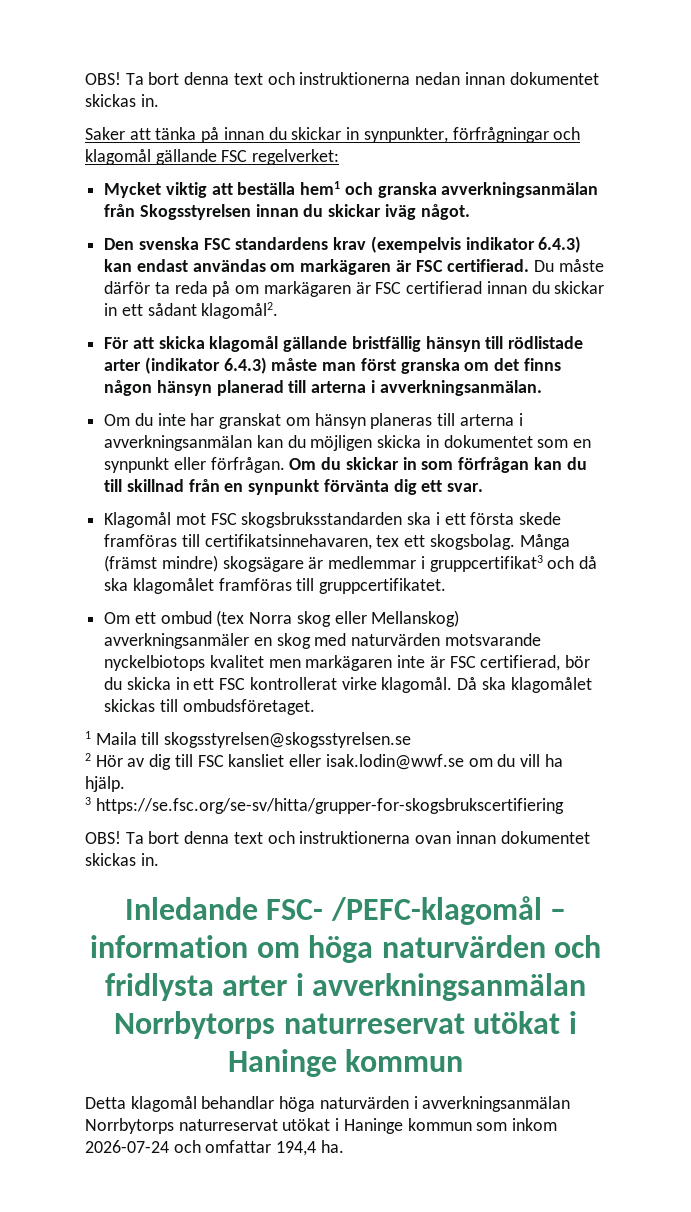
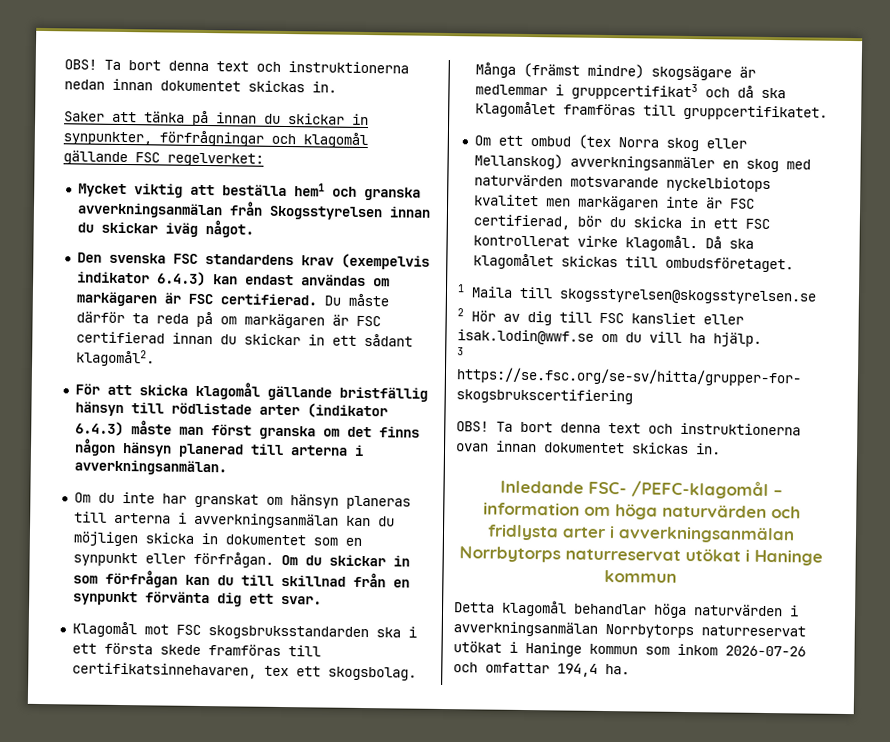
[85,1140,169,1153] 2026-07-24 -> [725,645,806,657] 2026-07-26

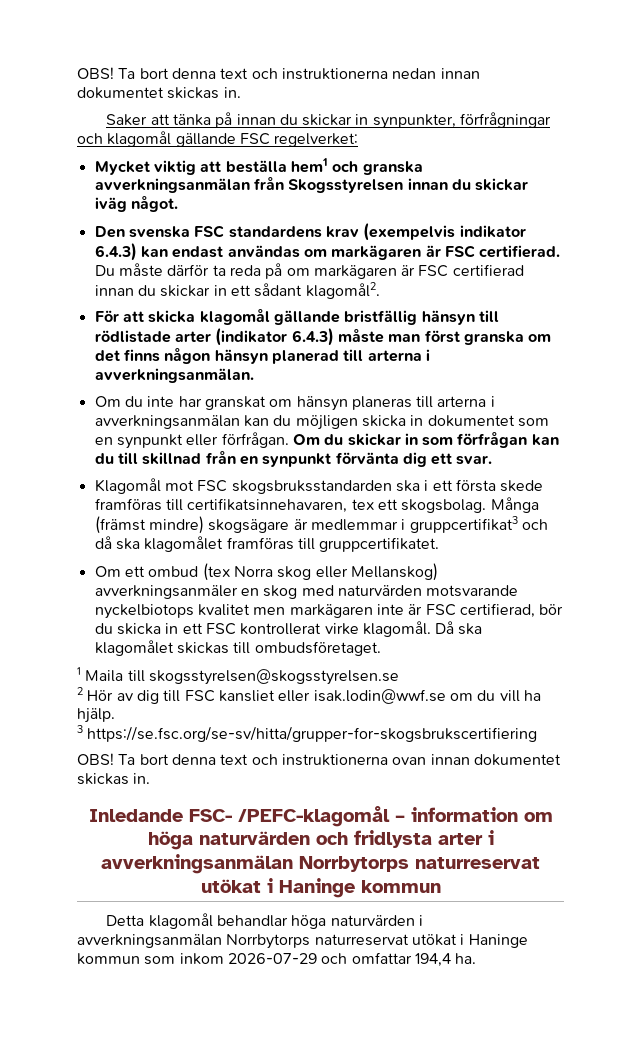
[725,645,806,657] 2026-07-26 -> [227,953,317,964] 2026-07-29

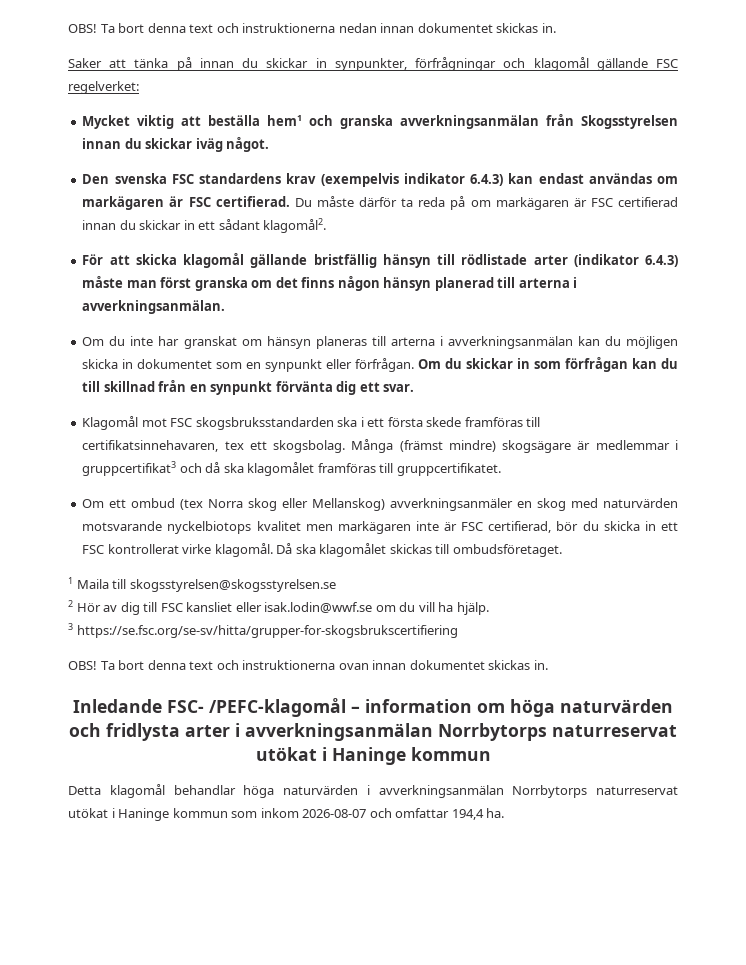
[227,953,317,964] 2026-07-29 -> [302,809,367,818] 2026-08-07

